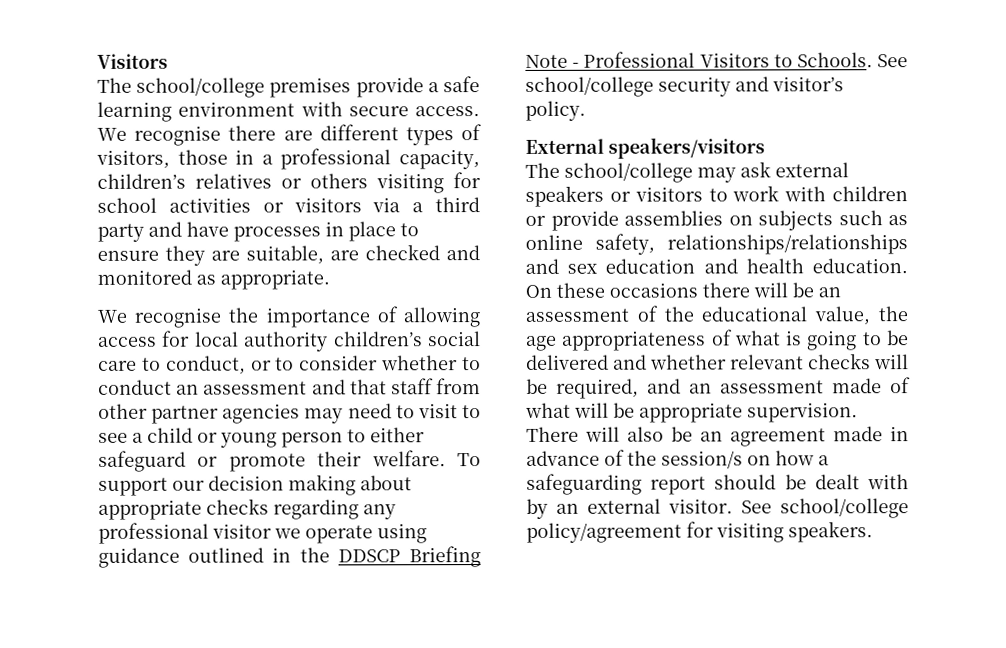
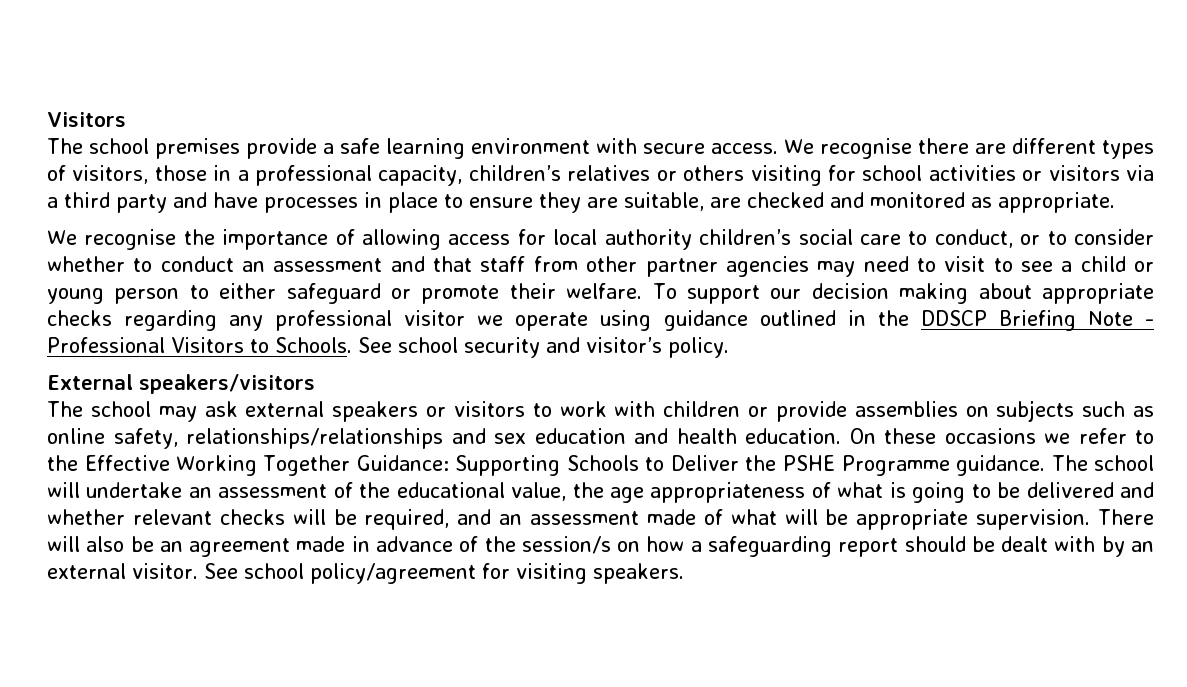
[136,77,266,98] school/college -> [89,138,150,154] school
[525,76,654,97] school/college -> [398,337,458,353] school
[564,162,693,183] school/college -> [90,401,151,417] school
[702,282,814,298] there will be -> [1044,428,1154,444] [47,455,1154,476] [47,482,183,498] we refer to the Effective Working Together Guidance: Supporting Schools to Deliver the PSHE Programme guidance. The school will undertake
[780,498,909,519] school/college -> [243,563,304,579] school

